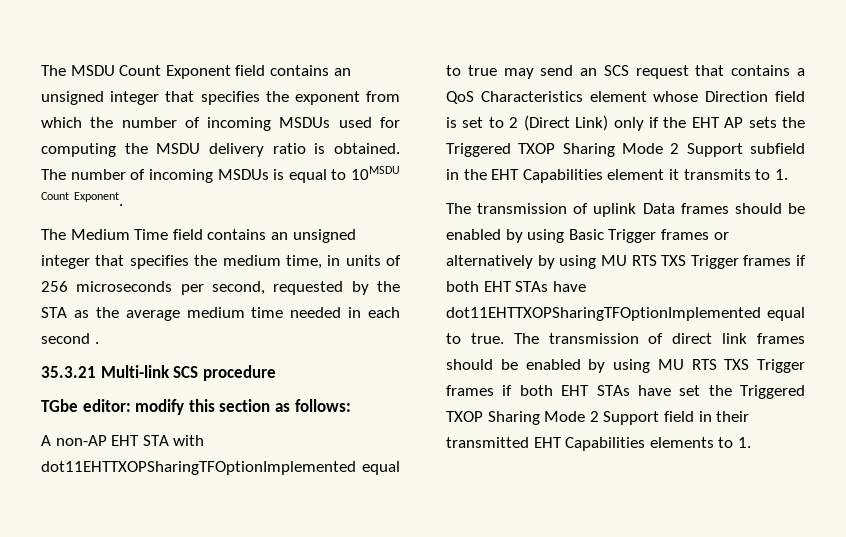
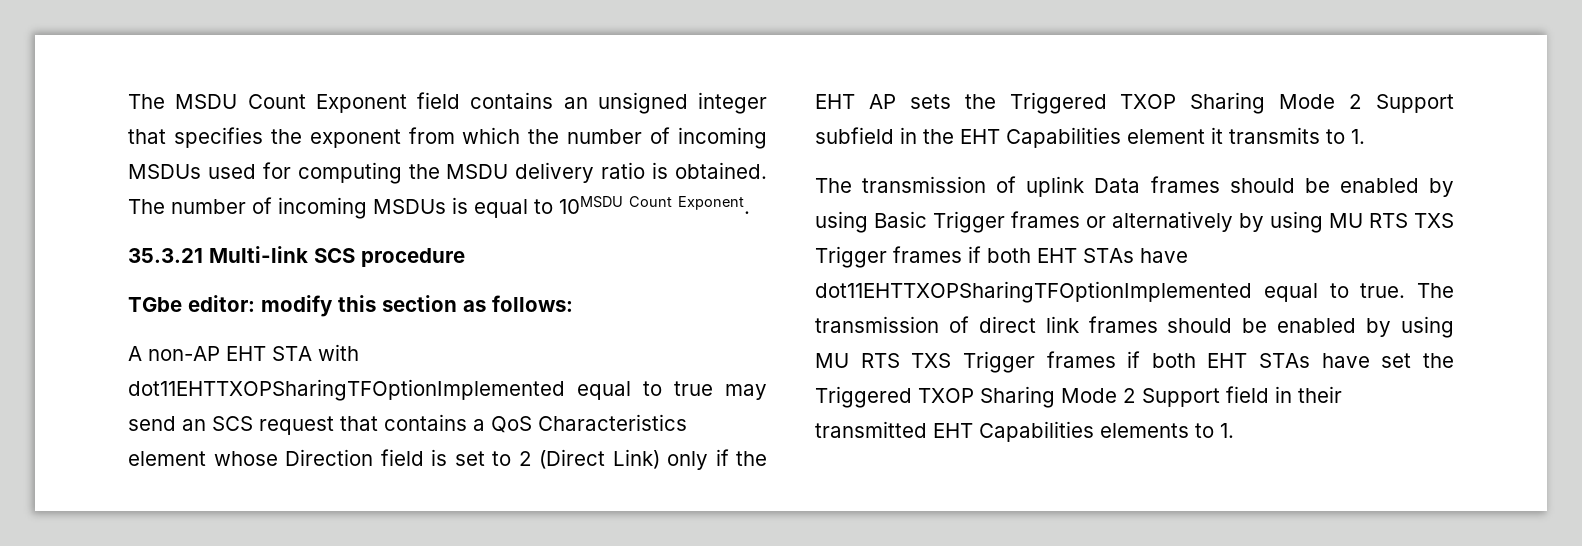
[41,229,356,243] [41,255,401,269] [41,281,400,295] [41,307,400,321] [41,333,99,344] // The Medium Time field contains an unsigned integer that specifies the medium time, in units of 256 microseconds per second, requested by the STA as the average medium time needed in each second . -> (750, 205) none

